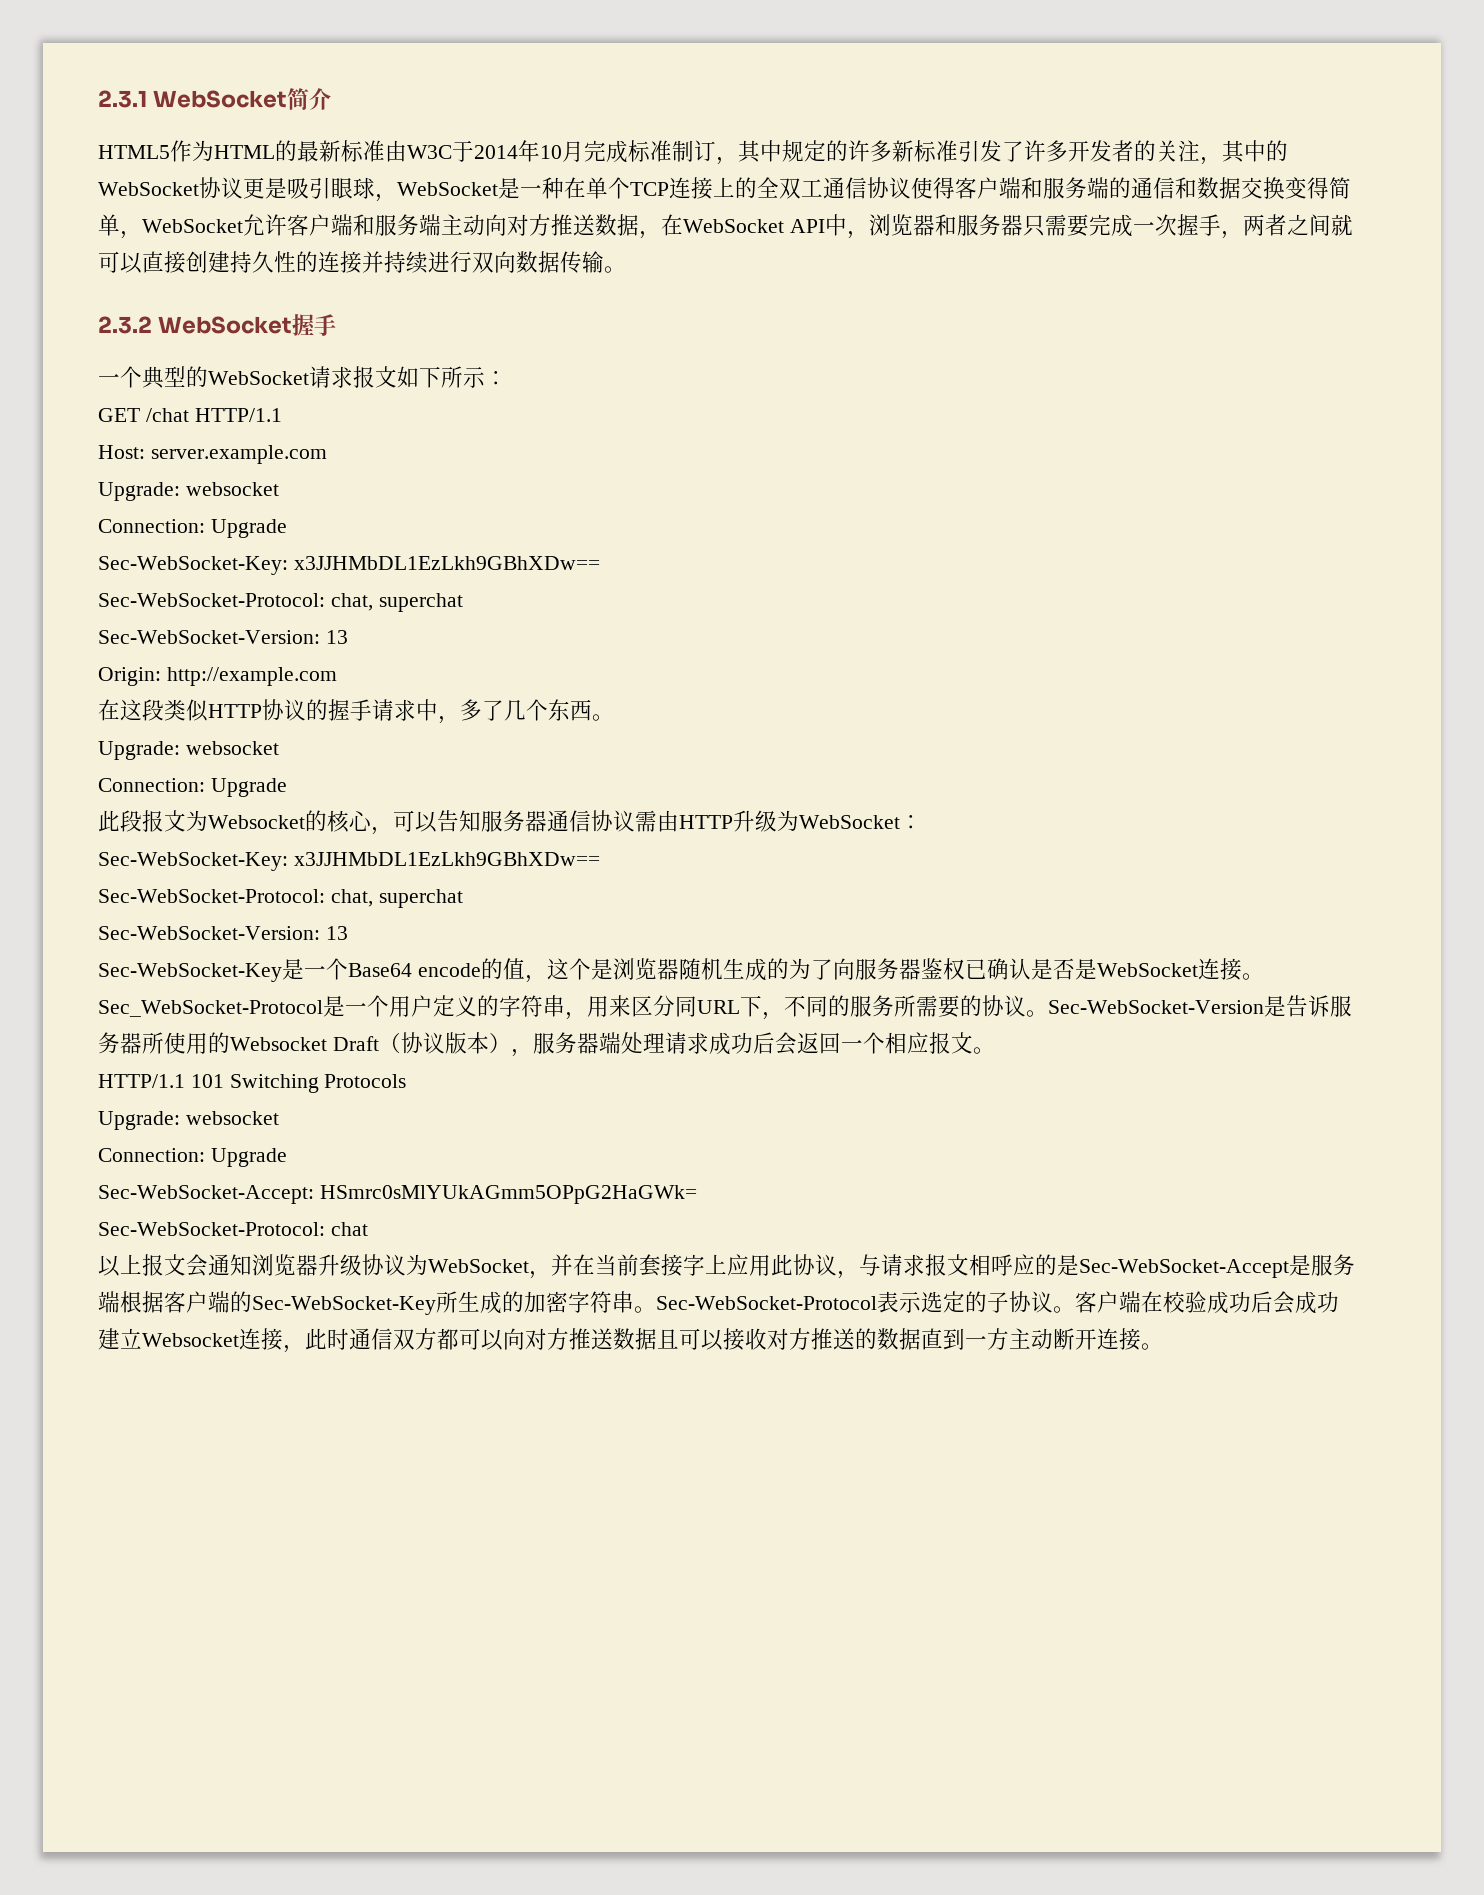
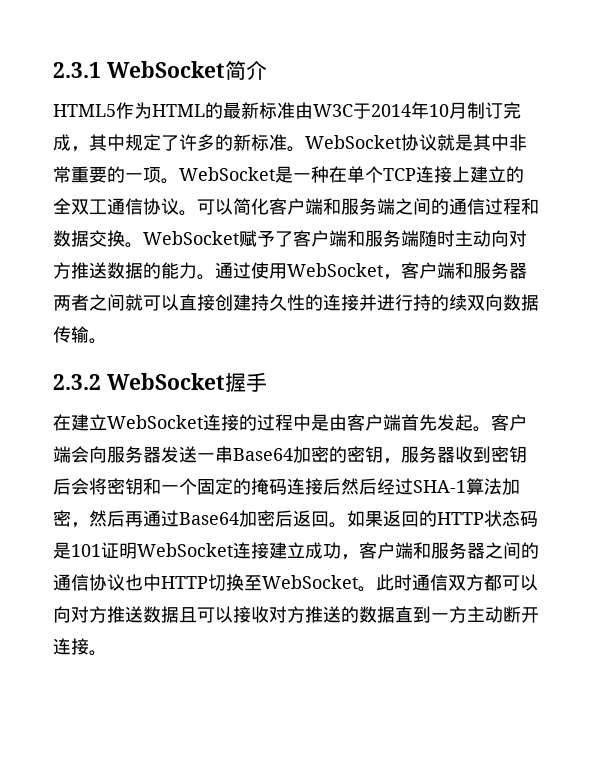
[584,140,1288,165] [98,177,397,202] 完成标准制订，其中规定的许多新标准引发了许多开发者的关注，其中的WebSocket协议更是吸引眼球， -> [467,102,521,119] [53,134,527,152] [53,166,179,184] 制订完成，其中规定了许多的新标准。WebSocket协议就是其中非常重要的一项。
(735, 187) none -> [470,166,506,183] 建立
[911,177,1351,199] [98,214,441,239] 使得客户端和服务端的通信和数据交换变得简单，WebSocket允许客户端和服务端 -> [179,198,539,216] [53,230,455,248] 。可以简化客户端和服务端之间的通信过程和数据交换。WebSocket赋予了客户端和服务端随时
[639,214,1243,239] ，在WebSocket API中，浏览器和服务器只需要完成一次握手， -> [143,262,527,280] 的能力。通过使用WebSocket，客户端和服务器
[384,251,472,274] 持续进行 -> [377,294,467,311] 进行持的续
[98,366,507,389] [98,408,282,422] [98,445,327,464] [98,482,279,501] [98,519,287,538] [98,556,600,575] [98,593,463,612] [98,630,348,644] [98,667,337,686] [98,699,614,724] [98,741,279,760] [98,778,287,797] [98,810,922,835] [98,852,600,871] [98,889,463,908] [98,926,348,940] [98,958,1264,983] [98,995,1352,1020] [98,1032,995,1057] [98,1074,407,1093] [98,1111,279,1130] [98,1148,287,1167] [98,1185,697,1204] [98,1222,368,1236] [98,1254,1355,1279] [98,1291,1339,1315] [98,1328,305,1353] 一个典型的WebSocket请求报文如下所示： // GET /chat HTTP/1.1 // Host: server.example.com // Upgrade: websocket // Connection: Upgrade // Sec-WebSocket-Key: x3JJHMbDL1EzLkh9GBhXDw== // Sec-WebSocket-Protocol: chat, superchat // Sec-WebSocket-Version: 13 // Origin: http://example.com // 在这段类似HTTP协议的握手请求中，多了几个东西。 // Upgrade: websocket // Connection: Upgrade // 此段报文为Websocket的核心，可以告知服务器通信协议需由HTTP升级为WebSocket： // Sec-WebSocket-Key: x3JJHMbDL1EzLkh9GBhXDw== // Sec-WebSocket-Protocol: chat, superchat // Sec-WebSocket-Version: 13 // Sec-WebSocket-Key是一个Base64 encode的值，这个是浏览器随机生成的为了向服务器鉴权已确认是否是WebSocket连接。Sec_WebSocket-Protocol是一个用户定义的字符串，用来区分同URL下，不同的服务所需要的协议。Sec-WebSocket-Version是告诉服务器所使用的Websocket Draft（协议版本），服务器端处理请求成功后会返回一个相应报文。 // HTTP/1.1 101 Switching Protocols // Upgrade: websocket // Connection: Upgrade // Sec-WebSocket-Accept: HSmrc0sMlYUkAGmm5OPpG2HaGWk= // Sec-WebSocket-Protocol: chat // 以上报文会通知浏览器升级协议为WebSocket，并在当前套接字上应用此协议，与请求报文相呼应的是Sec-WebSocket-Accept是服务端根据客户端的Sec-WebSocket-Key所生成的加密字符串。Sec-WebSocket-Protocol表示选定的子协议。客户端在校验成功后会成功建立Websocket连接， -> [53,414,527,432] [53,446,527,464] [53,478,520,495] [53,510,538,528] [53,542,539,560] [53,574,376,592] 在建立WebSocket连接的过程中是由客户端首先发起。客户端会向服务器发送一串Base64加密的密钥，服务器收到密钥后会将密钥和一个固定的掩码连接后然后经过SHA-1算法加密，然后再通过Base64加密后返回。如果返回的HTTP状态码是101证明WebSocket连接建立成功，客户端和服务器之间的通信协议也中HTTP切换至WebSocket。

